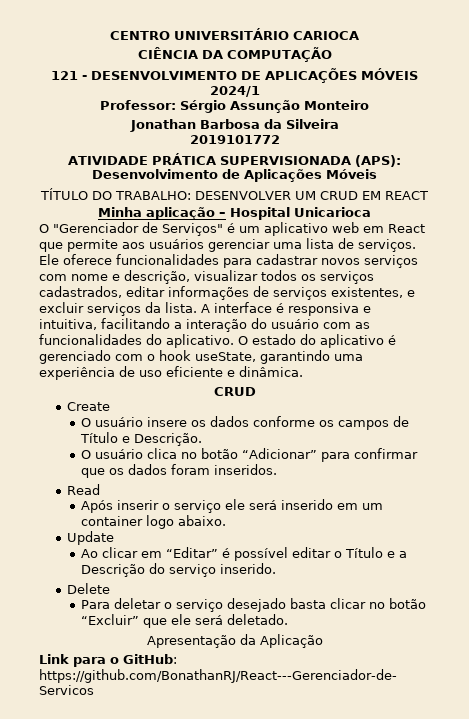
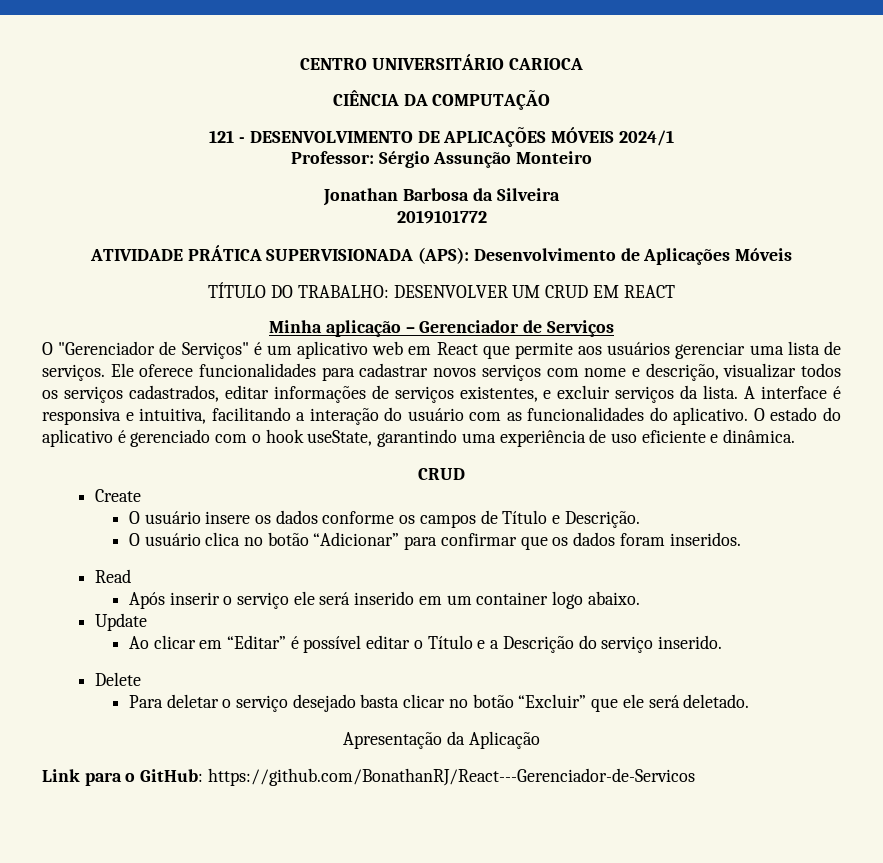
[230,207,371,220] Hospital Unicarioca -> [419,320,614,337] Gerenciador de Serviços

